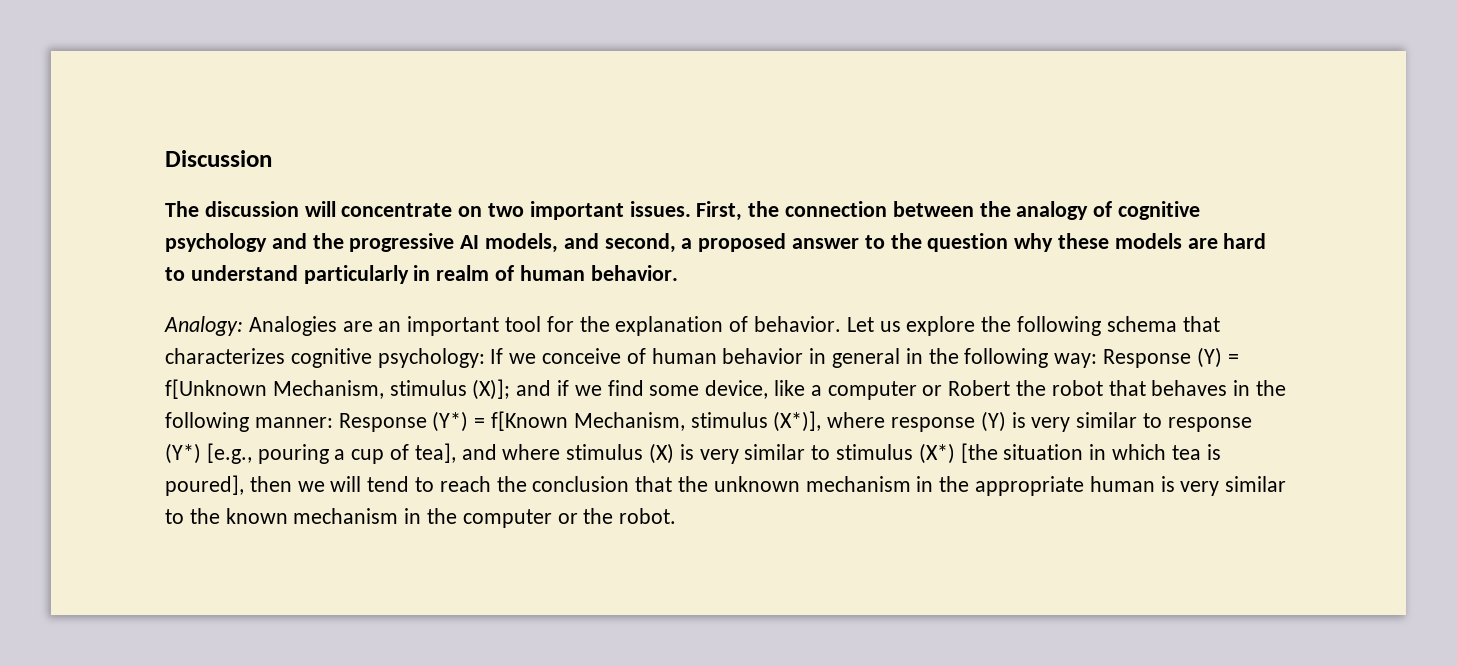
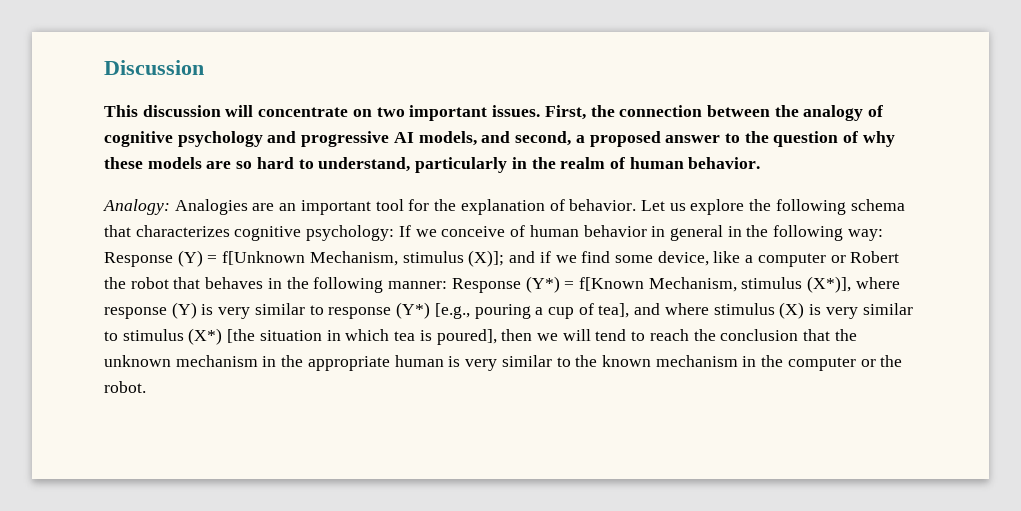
[165,201,199,217] The -> [104,105,138,117] This
[312,233,344,249] the -> (297, 137) none
(1009, 242) none -> [843,131,859,143] of
(1218, 243) none -> [236,161,253,169] so
[190,265,298,281] understand -> [318,157,411,172] understand,
(431, 273) none -> [531,157,556,169] the

